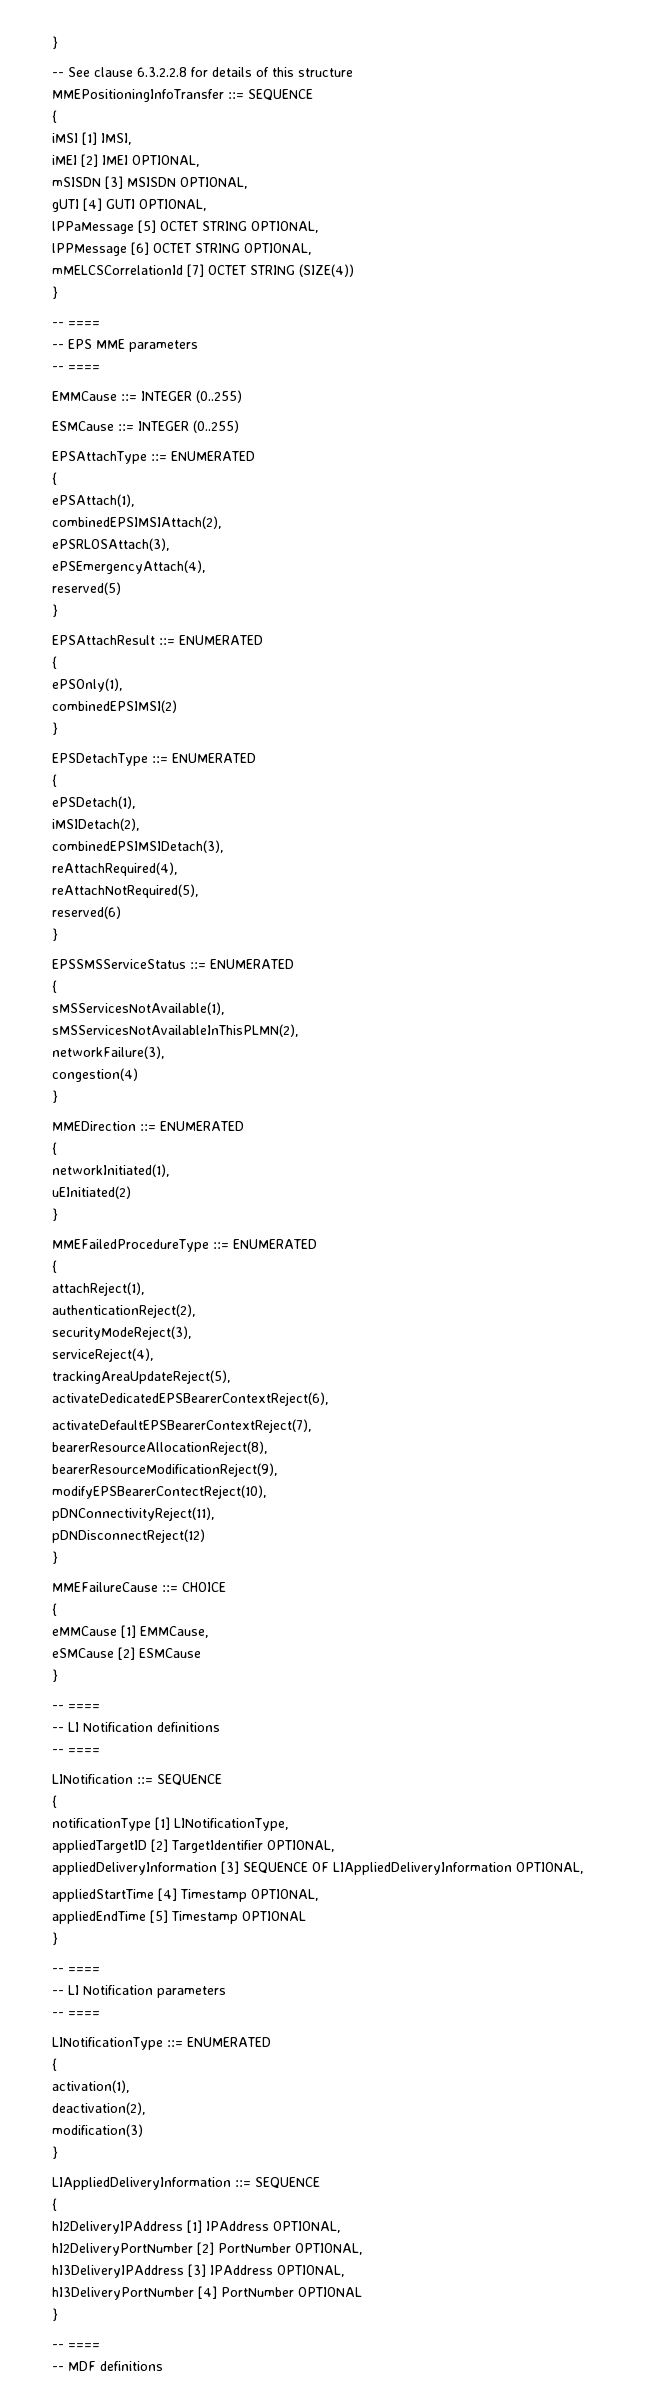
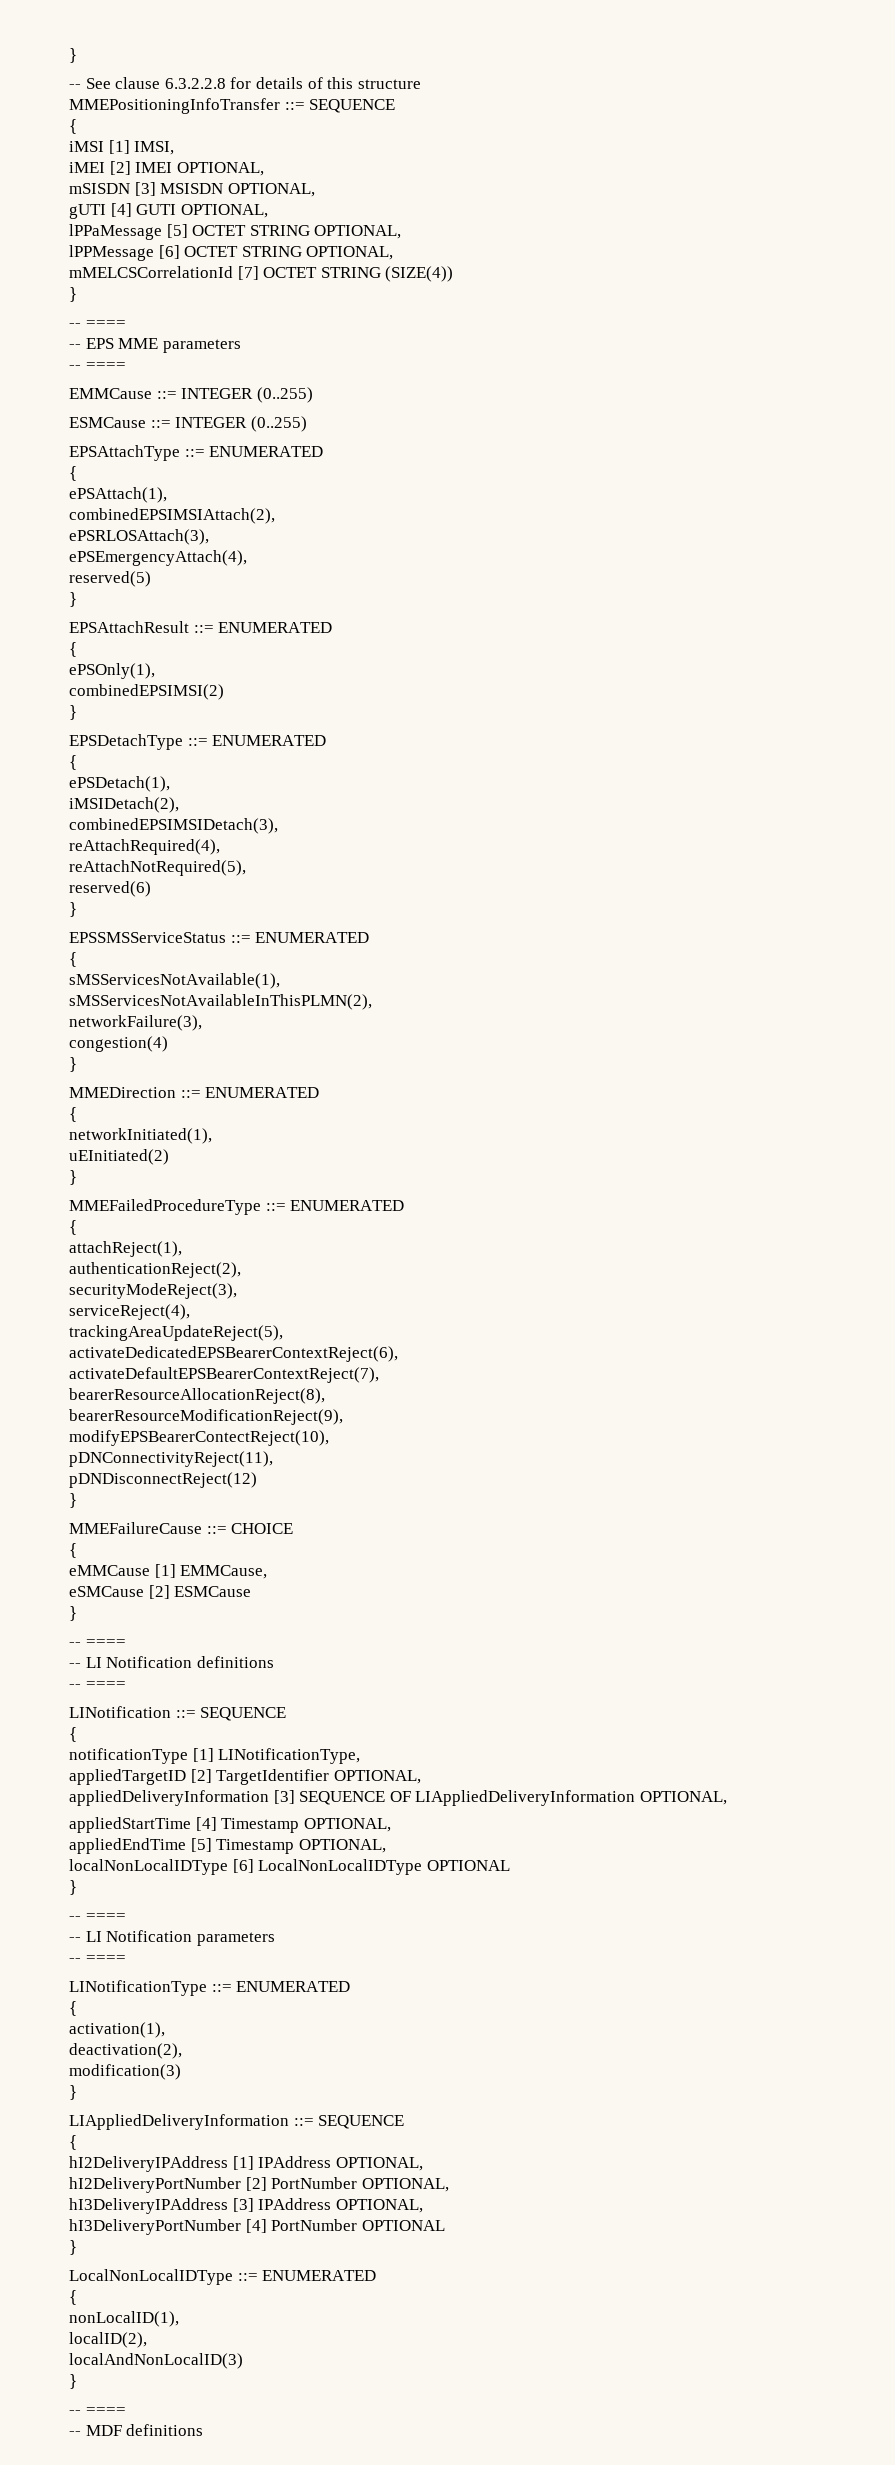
(238, 1917) none -> [298,1839,386,1853] [69,1859,423,1875] OPTIONAL, // localNonLocalIDType [6] LocalNonLocalIDType
(58, 2314) none -> [69,2269,377,2285] [69,2290,77,2305] [69,2311,179,2327] [69,2332,147,2348] [69,2353,243,2369] [69,2374,77,2389] // LocalNonLocalIDType ::= ENUMERATED // { // nonLocalID(1), // localID(2), // localAndNonLocalID(3) // }

